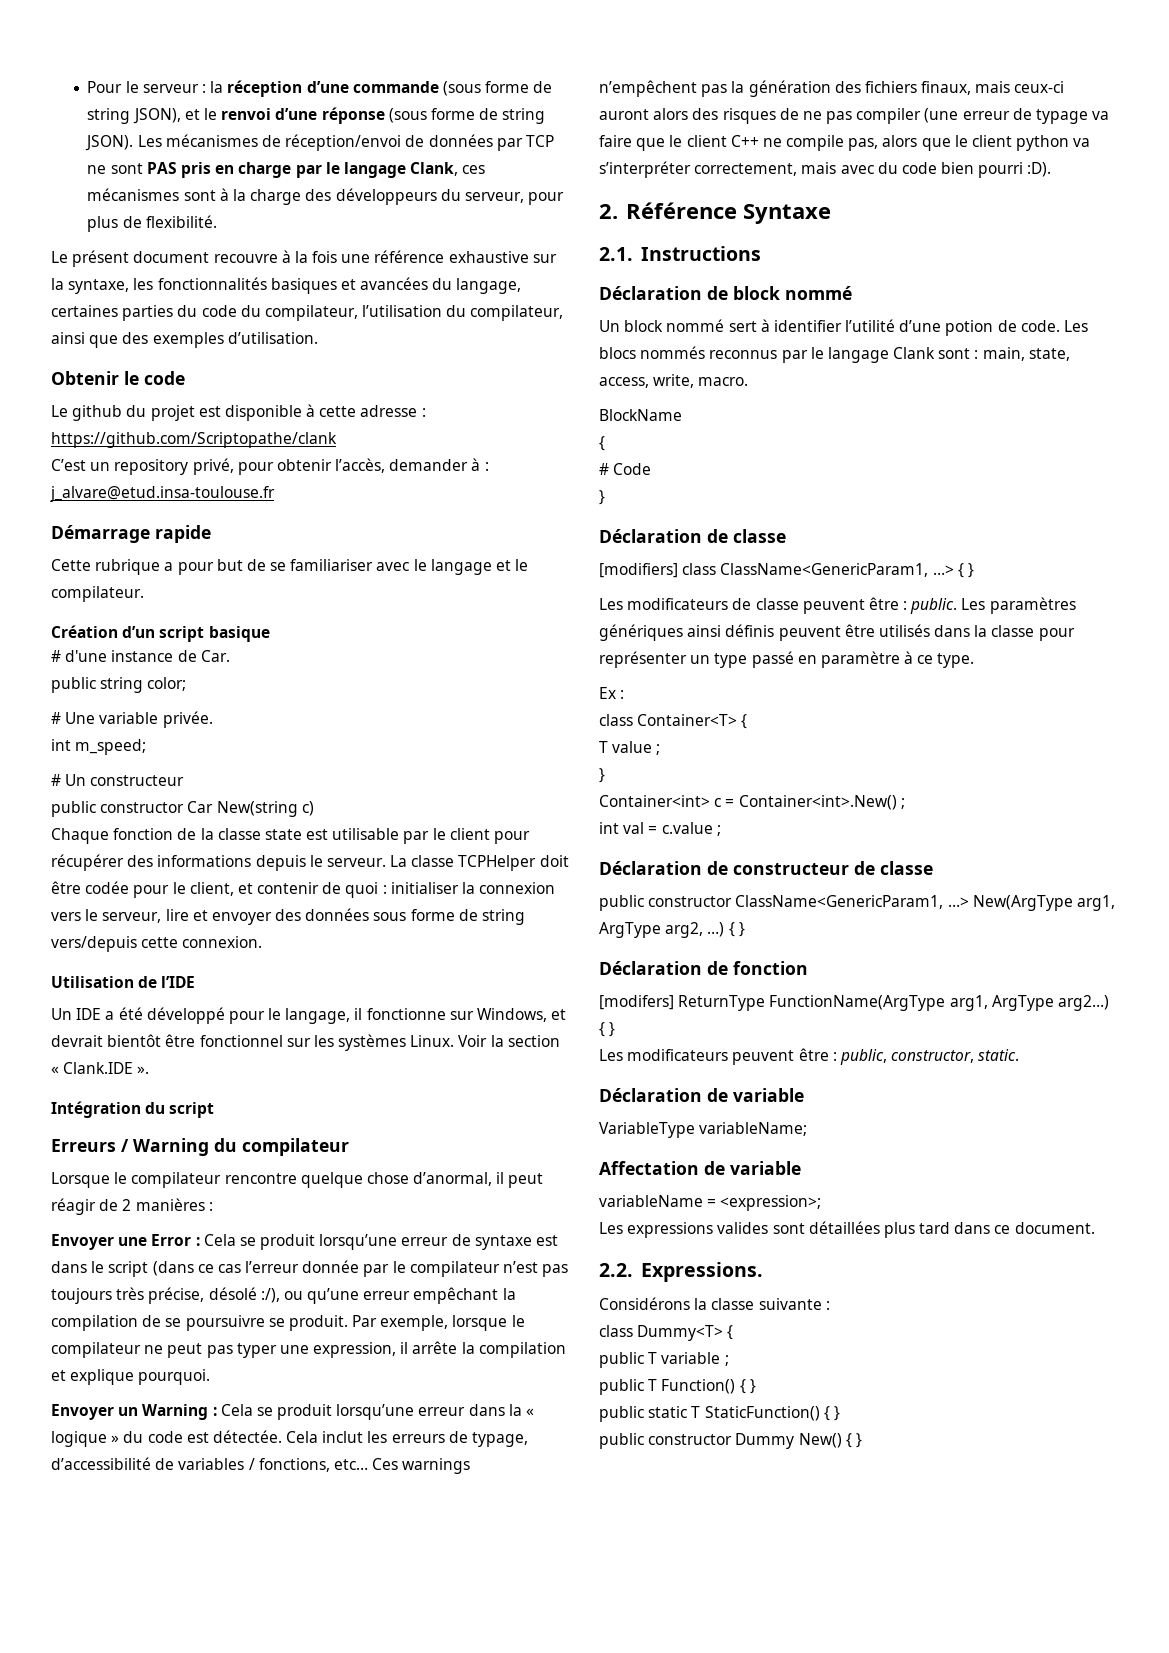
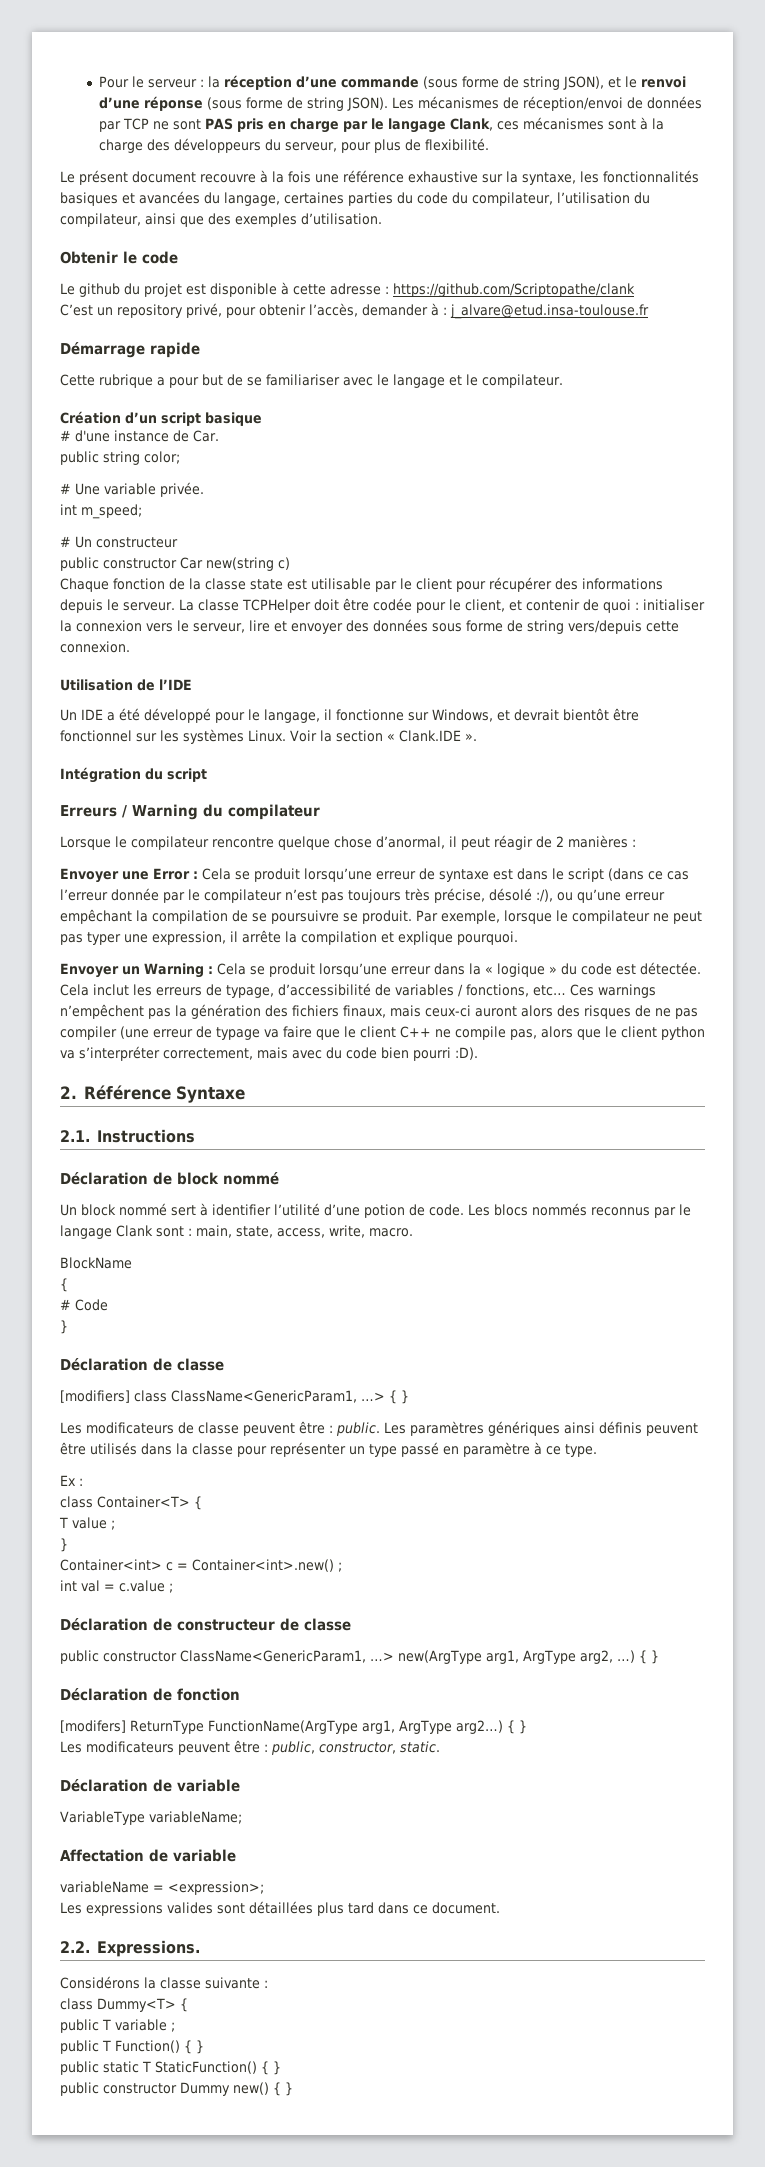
[216,801,298,817] New(string -> [206,557,274,571] new(string
[738,795,897,810] Container<int>.New() -> [192,1559,334,1572] Container<int>.new()
[972,895,1073,911] New(ArgType -> [398,1650,482,1664] new(ArgType
[798,1433,842,1448] New() -> [233,2082,269,2095] new()

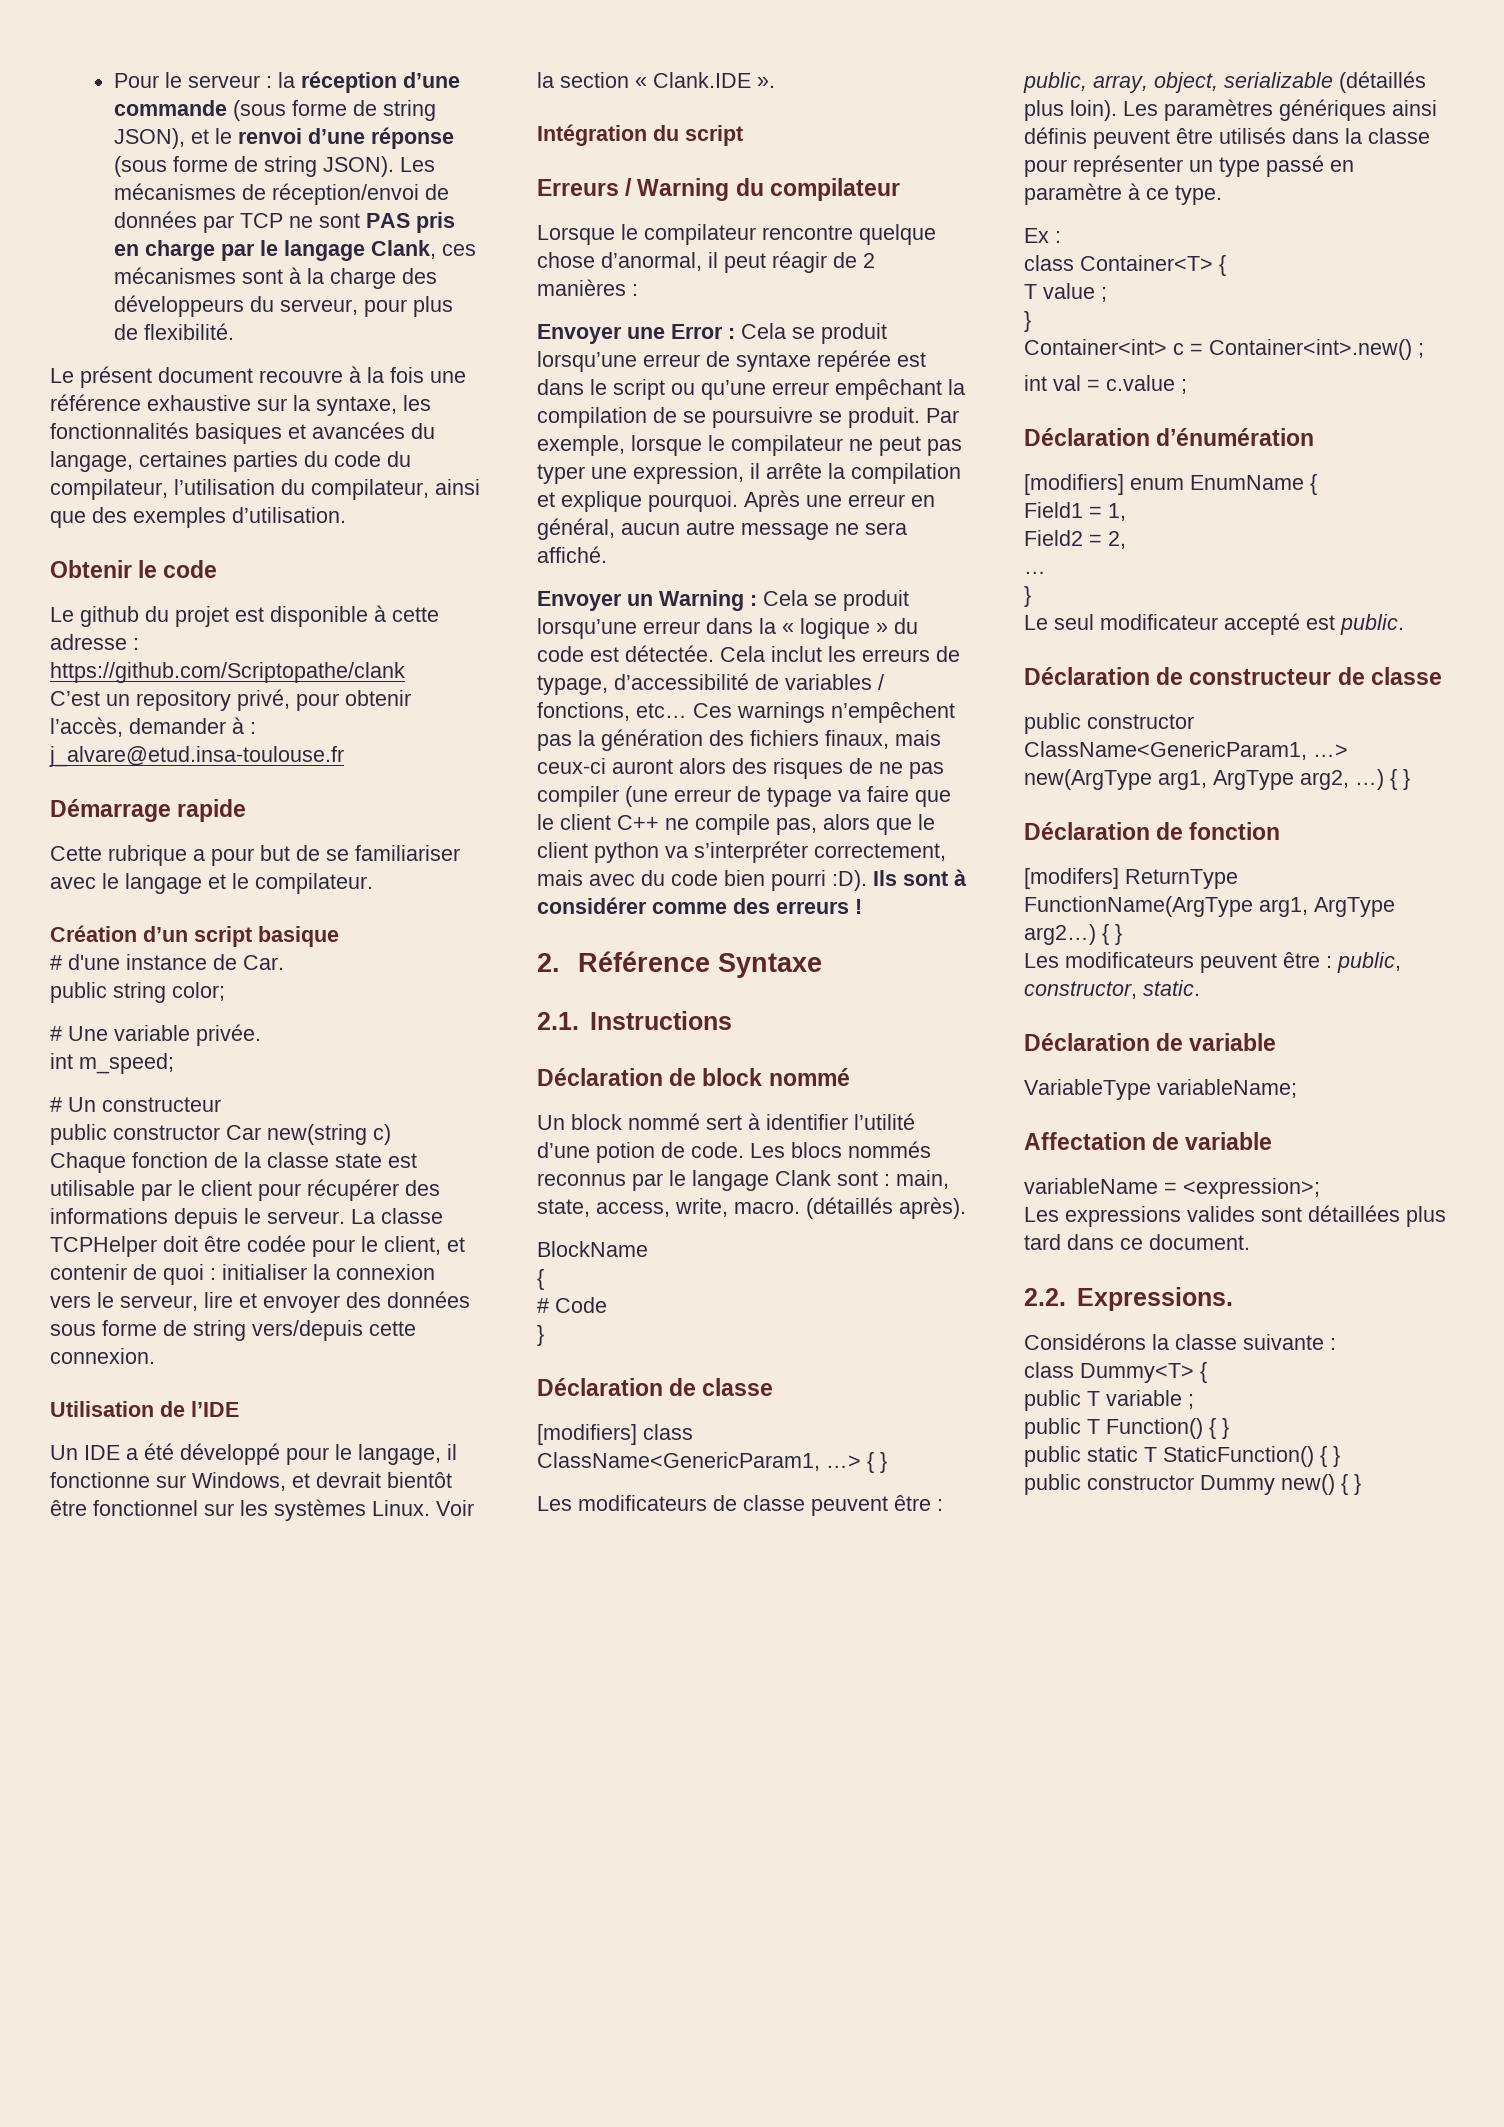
(489, 875) none -> [817,350,891,372] repérée
[608,868,689,881] [60,888,553,903] (dans ce cas l’erreur donnée par le compilateur n’est pas toujours très précise, désolé :/), -> (665, 389) none
(518, 938) none -> [744,490,935,512] [537,518,907,540] [537,546,607,563] Après une erreur en général, aucun autre message ne sera affiché.
(478, 1053) none -> [873,869,967,886] [537,897,862,914] Ils sont à considérer comme des erreurs !
(413, 1232) none -> [806,1197,966,1219] (détaillés après).
[336,1422,380,1436] public. -> [1023,71,1426,93] [1024,100,1117,121] public, array, object, serializable (détaillés plus loin).
(173, 1588) none -> [1024,428,1315,446] [1024,474,1317,495] [1024,502,1126,521] [1024,530,1126,549] [1024,571,1046,574] [1024,586,1031,607] [1024,613,1404,635] // Déclaration d’énumération // [modifiers] enum EnumName { // Field1 = 1, // Field2 = 2, // … // } // Le seul modificateur accepté est public.

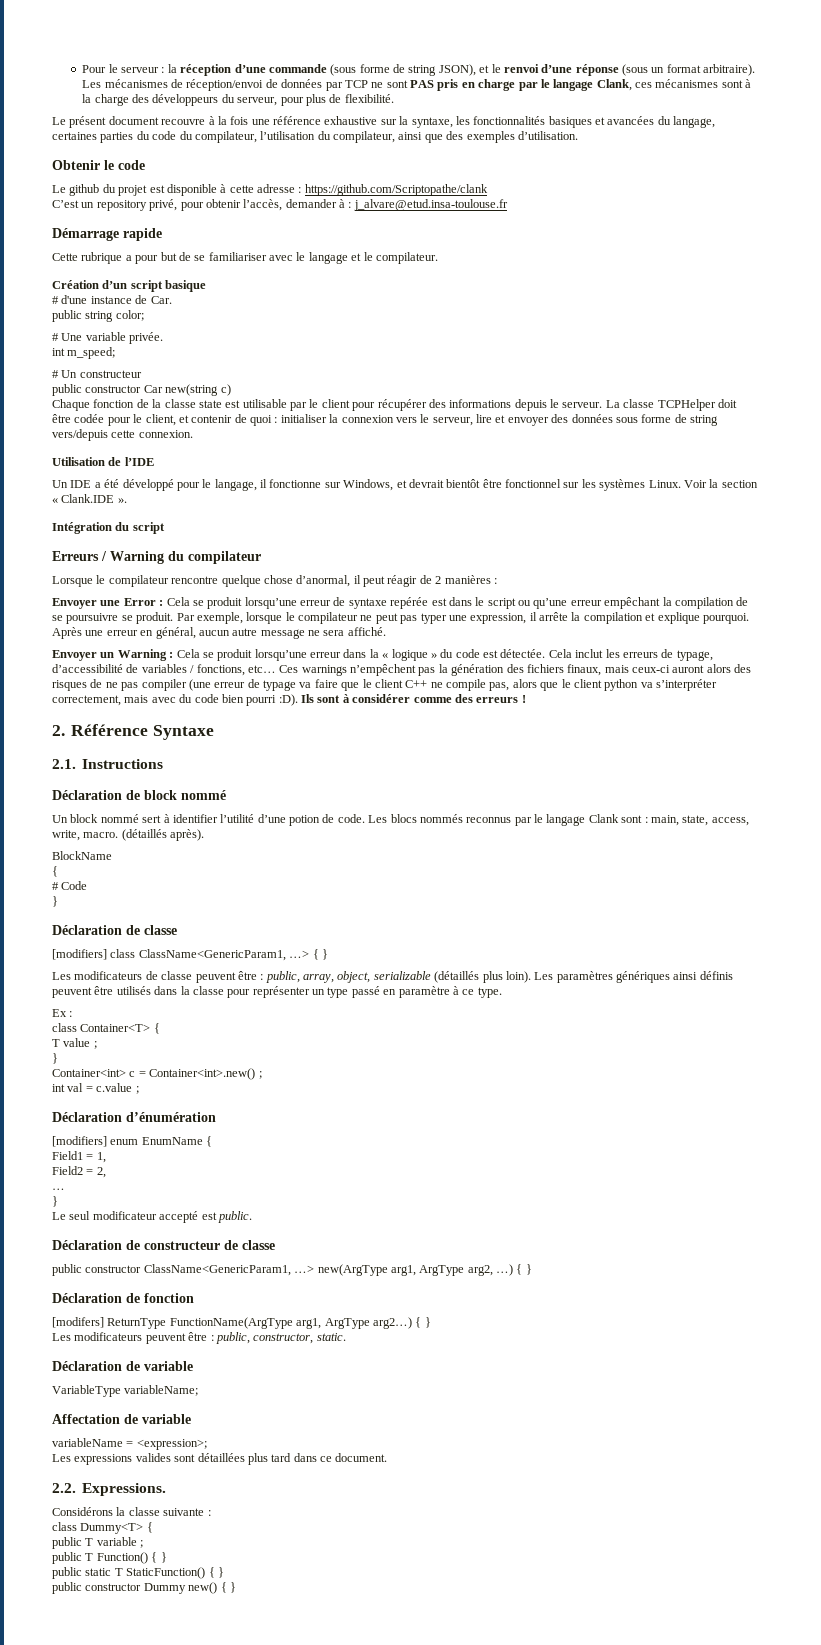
[173,156,395,177] forme de string JSON). -> [651,64,756,76] un format arbitraire).

